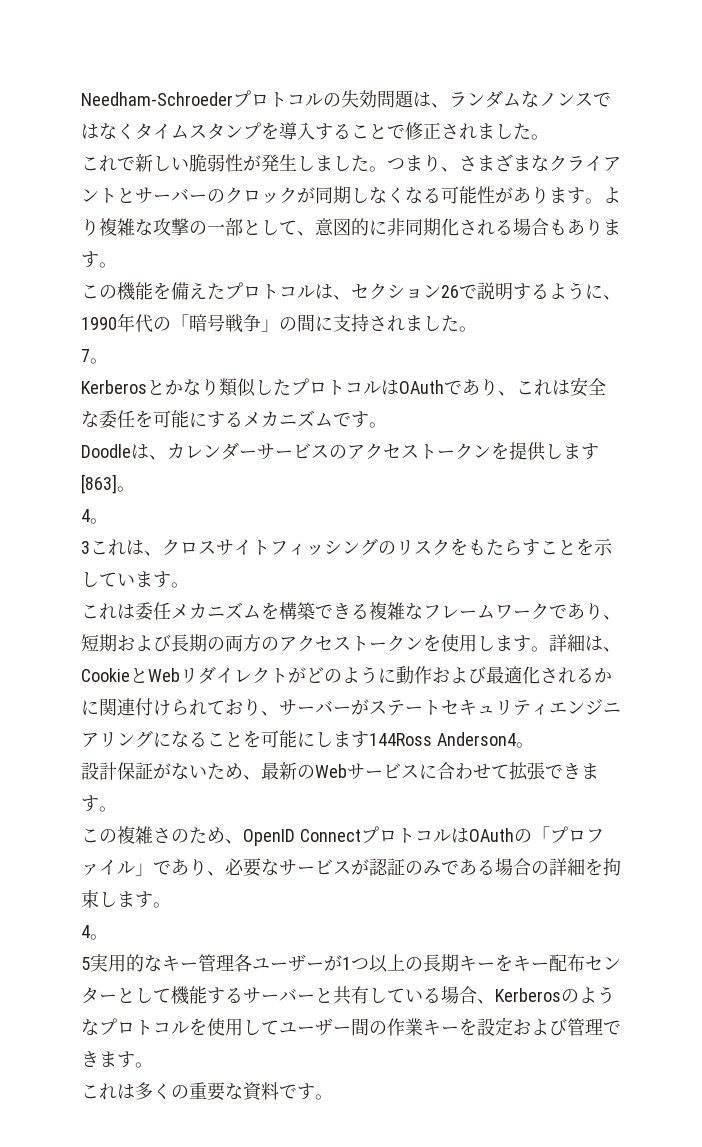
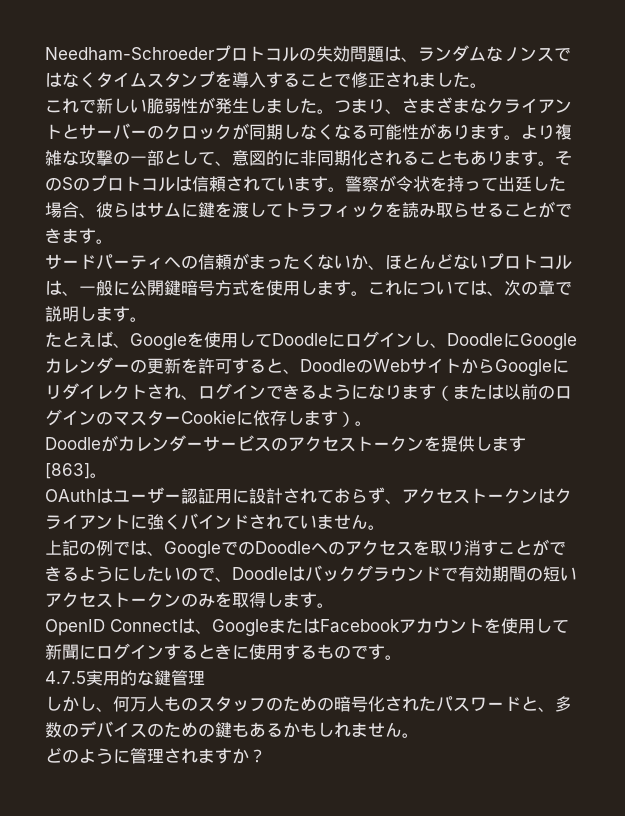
[513,218,549,236] 場合 -> [419,150,453,165] こと
[81,282,621,301] [81,313,477,333] [81,349,108,364] [81,377,606,397] [81,410,369,429] // この機能を備えたプロトコルは、セクション26で説明するように、1990年代の「暗号戦争」の間に支持されました。 // 7。 // Kerberosとかなり類似したプロトコルはOAuthであり、これは安全な委任を可能にするメカニズムです -> [555,151,572,165] [45,175,566,192] [45,201,572,218] [45,228,113,244] [45,253,572,270] [45,280,572,296] [45,306,147,322] [45,331,577,350] [45,357,569,376] [45,383,572,401] [45,409,355,427] そのSのプロトコルは信頼されています。警察が令状を持って出廷した場合、彼らはサムに鍵を渡してトラフィックを読み取らせることができます。 // サードパーティへの信頼がまったくないか、ほとんどないプロトコルは、一般に公開鍵暗号方式を使用します。これについては、次の章で説明します。 // たとえば、Googleを使用してDoodleにログインし、DoodleにGoogleカレンダーの更新を許可すると、DoodleのWebサイトからGoogleにリダイレクトされ、ログインできるようになります（または以前のログインのマスターCookieに依存します）
[131,444,167,460] は、 -> [101,435,118,452] が
[81,509,108,524] [81,538,613,556] [81,571,189,588] [81,602,621,621] [81,634,621,652] [81,666,612,684] [81,698,621,716] [81,730,534,748] [81,762,599,781] [81,795,117,812] [81,826,604,846] [81,858,621,877] [81,890,171,908] [81,925,108,940] [81,954,621,973] [81,986,615,1005] [81,1017,621,1036] [81,1051,153,1068] [81,1082,333,1101] 4。 // 3これは、クロスサイトフィッシングのリスクをもたらすことを示しています。 // これは委任メカニズムを構築できる複雑なフレームワークであり、短期および長期の両方のアクセストークンを使用します。詳細は、CookieとWebリダイレクトがどのように動作および最適化されるかに関連付けられており、サーバーがステートセキュリティエンジニアリングになることを可能にします144Ross Anderson4。 // 設計保証がないため、最新のWebサービスに合わせて拡張できます。 // この複雑さのため、OpenID ConnectプロトコルはOAuthの「プロファイル」であり、必要なサービスが認証のみである場合の詳細を拘束します。 // 4。 // 5実用的なキー管理各ユーザーが1つ以上の長期キーをキー配布センターとして機能するサーバーと共有している場合、Kerberosのようなプロトコルを使用してユーザー間の作業キーを設定および管理できます。 // これは多くの重要な資料です。 -> [45,487,572,504] [45,513,385,530] [45,539,566,558] [45,565,577,582] [45,592,334,608] [45,618,569,636] [45,643,402,660] [45,670,205,686] [45,696,572,712] [45,721,419,738] [45,747,266,764] OAuthはユーザー認証用に設計されておらず、アクセストークンはクライアントに強くバインドされていません。 // 上記の例では、GoogleでのDoodleへのアクセスを取り消すことができるようにしたいので、Doodleはバックグラウンドで有効期間の短いアクセストークンのみを取得します。 // OpenID Connectは、GoogleまたはFacebookアカウントを使用して新聞にログインするときに使用するものです。 // 4.7.5実用的な鍵管理 // しかし、何万人ものスタッフのための暗号化されたパスワードと、多数のデバイスのための鍵もあるかもしれません。 // どのように管理されますか？

